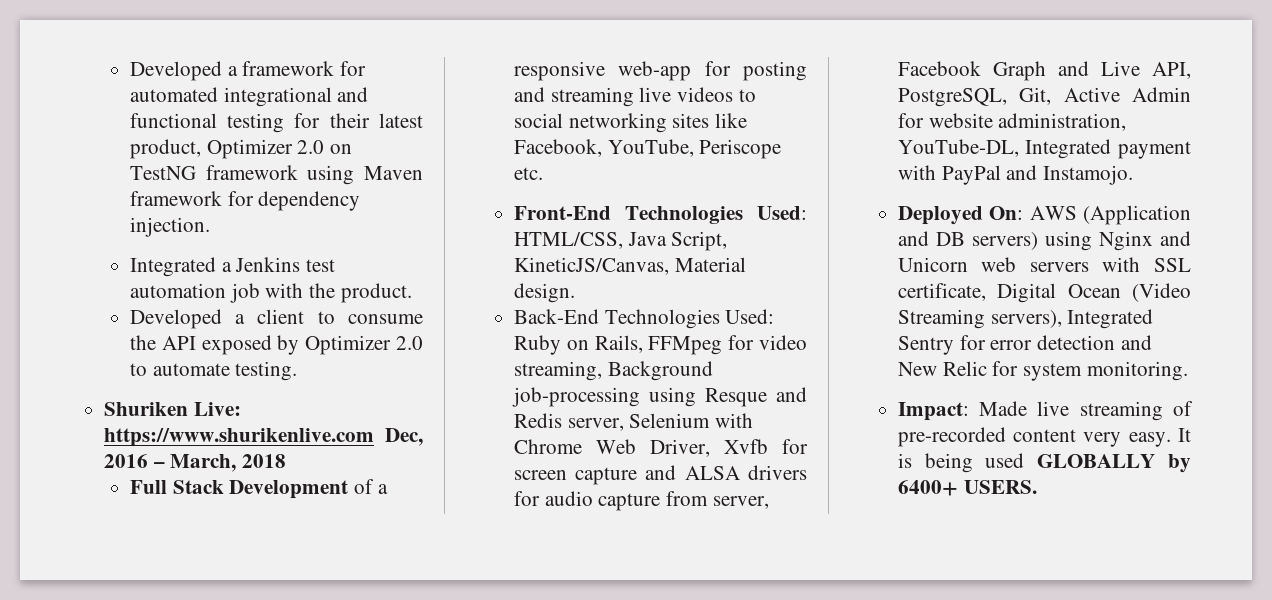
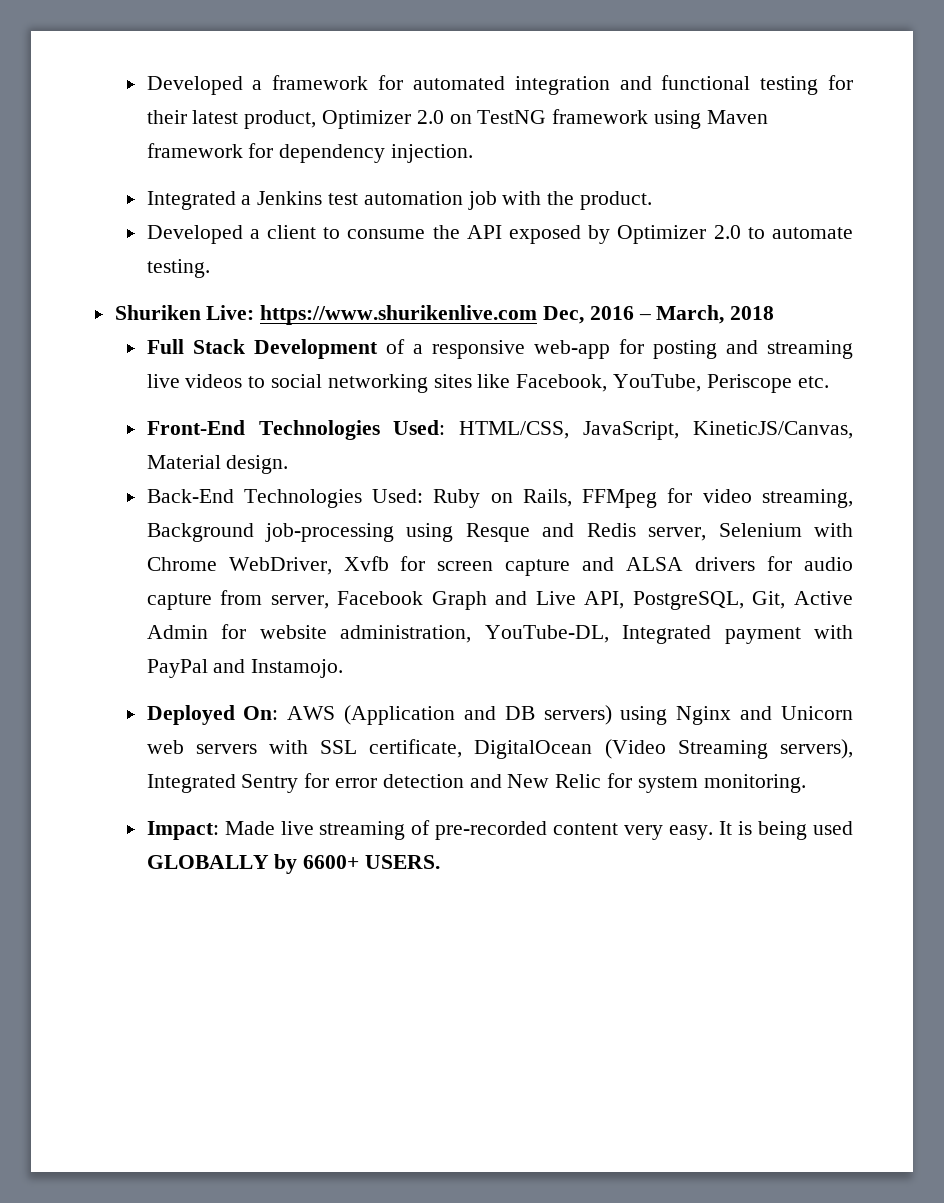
[223,87,332,107] integrational -> [514,76,610,95] integration
[627,231,728,251] Java Script, -> [583,421,680,440] JavaScript,
[595,439,710,457] Web Driver, -> [228,557,332,575] WebDriver,
[997,283,1121,303] Digital Ocean -> [474,740,593,759] DigitalOcean
[897,480,958,496] 6400+ -> [303,855,360,869] 6600+

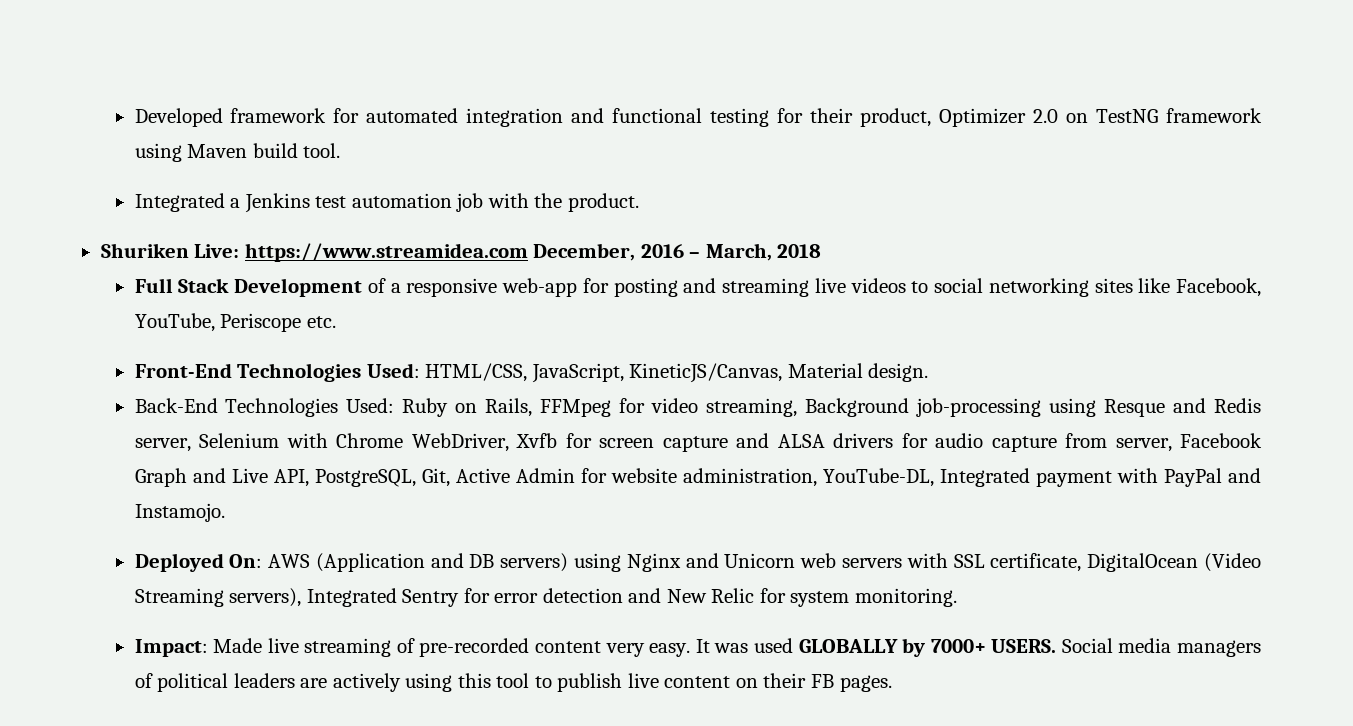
[146,76,263,95] Developed a -> [134,108,223,127] Developed
[192,110,239,124] latest -> (854, 115) none
[146,143,474,163] framework for dependency injection. -> [252,143,341,158] build tool.
[146,225,854,244] [146,259,210,278] // Developed a client to consume the API exposed by Optimizer 2.0 to automate testing. -> (639, 202) none
[260,305,585,325] https://www.shurikenlive.com Dec, -> [244,243,636,262] https://www.streamidea.com December,
[738,821,808,840] is being -> [714,643,749,653] was
[303,855,441,869] 6600+ USERS. -> [930,638,1262,657] [134,673,892,692] 7000+ USERS. Social media managers of political leaders are actively using this tool to publish live content on their FB pages.

